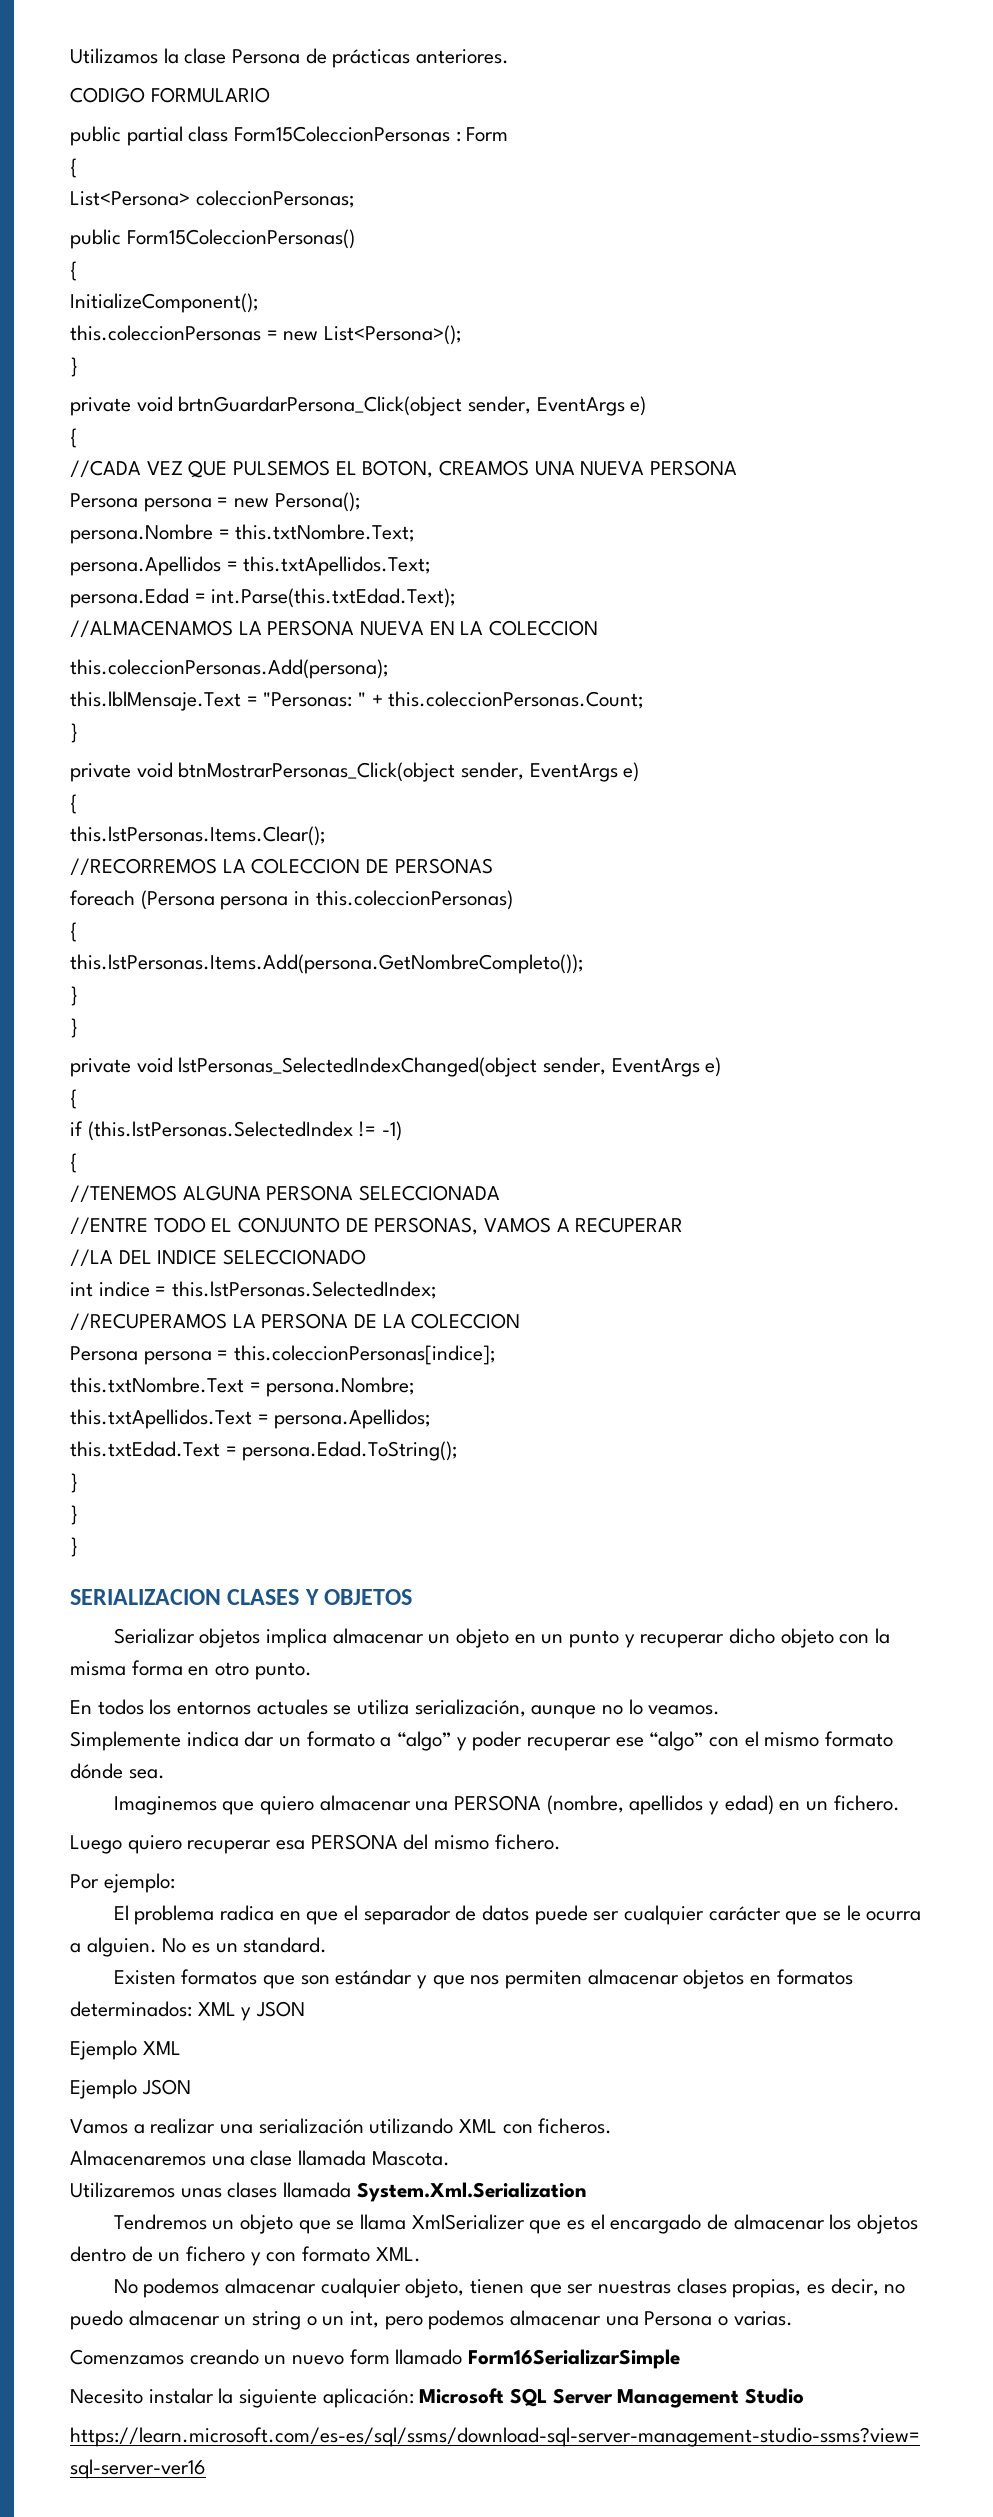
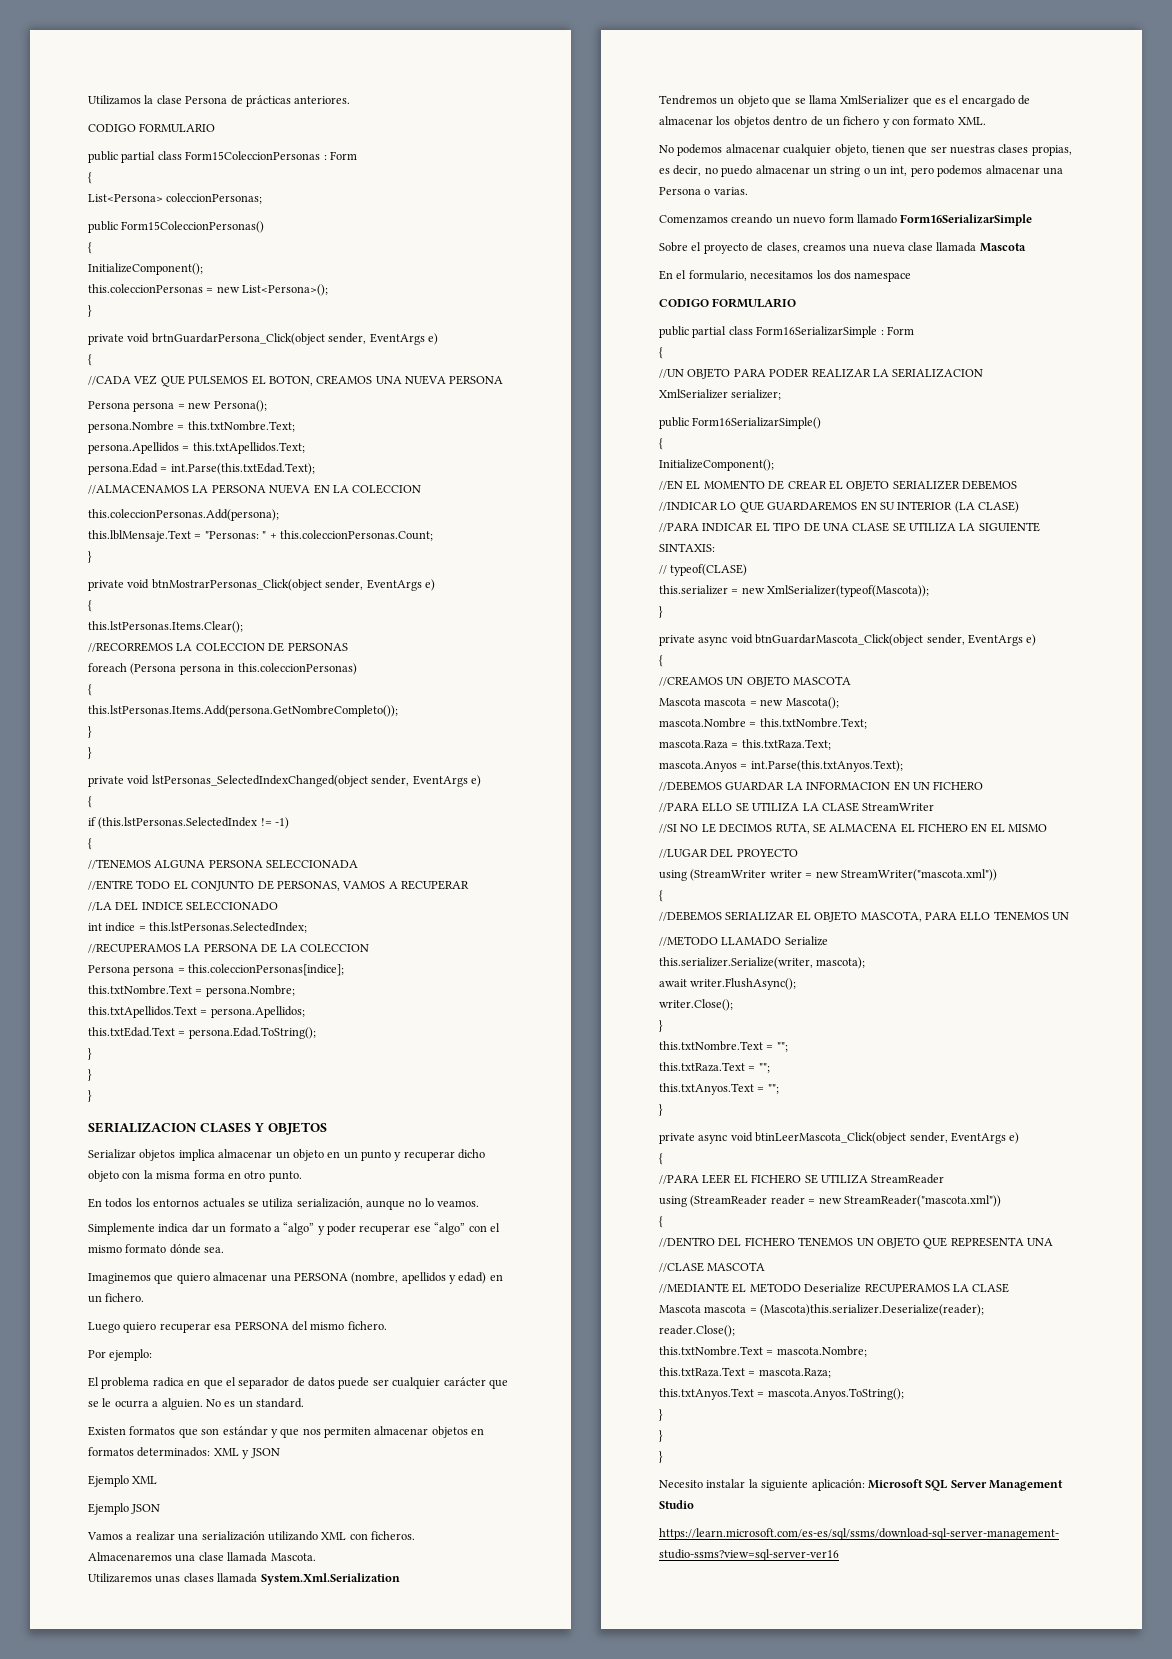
(681, 2359) none -> [659,242,1026,254] [659,270,912,282] [659,298,797,308] [659,326,914,338] [659,347,663,359] [659,368,984,379] [659,389,782,400] [659,417,822,429] [659,438,663,450] [659,459,774,471] [659,480,1017,491] [659,501,1019,513] [659,522,1040,532] [659,543,715,552] [659,564,748,576] [659,585,930,597] [659,606,663,618] [659,634,1037,646] [659,655,663,667] [659,676,852,687] [659,697,839,709] [659,718,867,729] [659,739,831,750] [659,760,903,772] [659,781,984,791] [659,802,935,812] [659,823,1048,834] [659,848,798,858] [659,869,997,881] [659,890,663,902] [659,911,1069,922] [659,936,828,946] [659,957,866,969] [659,978,797,990] [659,999,733,1011] [659,1020,663,1032] [659,1041,788,1052] [659,1062,770,1073] [659,1083,779,1095] [659,1104,663,1116] [659,1132,1020,1144] [659,1153,663,1165] [659,1174,945,1184] [659,1195,1001,1207] [659,1216,663,1228] [659,1237,1053,1249] [659,1262,766,1272] [659,1283,1010,1293] [659,1304,985,1316] [659,1325,735,1337] [659,1346,867,1357] [659,1367,831,1378] [659,1388,904,1400] [659,1409,663,1421] [659,1430,663,1442] [659,1451,663,1463] // Sobre el proyecto de clases, creamos una nueva clase llamada Mascota // En el formulario, necesitamos los dos namespace // CODIGO FORMULARIO // public partial class Form16SerializarSimple : Form // { // //UN OBJETO PARA PODER REALIZAR LA SERIALIZACION // XmlSerializer serializer; // public Form16SerializarSimple() // { // InitializeComponent(); // //EN EL MOMENTO DE CREAR EL OBJETO SERIALIZER DEBEMOS // //INDICAR LO QUE GUARDAREMOS EN SU INTERIOR (LA CLASE) // //PARA INDICAR EL TIPO DE UNA CLASE SE UTILIZA LA SIGUIENTE SINTAXIS: // // typeof(CLASE) // this.serializer = new XmlSerializer(typeof(Mascota)); // } // private async void btnGuardarMascota_Click(object sender, EventArgs e) // { // //CREAMOS UN OBJETO MASCOTA // Mascota mascota = new Mascota(); // mascota.Nombre = this.txtNombre.Text; // mascota.Raza = this.txtRaza.Text; // mascota.Anyos = int.Parse(this.txtAnyos.Text); // //DEBEMOS GUARDAR LA INFORMACION EN UN FICHERO // //PARA ELLO SE UTILIZA LA CLASE StreamWriter // //SI NO LE DECIMOS RUTA, SE ALMACENA EL FICHERO EN EL MISMO // //LUGAR DEL PROYECTO // using (StreamWriter writer = new StreamWriter("mascota.xml")) // { // //DEBEMOS SERIALIZAR EL OBJETO MASCOTA, PARA ELLO TENEMOS UN // //METODO LLAMADO Serialize // this.serializer.Serialize(writer, mascota); // await writer.FlushAsync(); // writer.Close(); // } // this.txtNombre.Text = ""; // this.txtRaza.Text = ""; // this.txtAnyos.Text = ""; // } // private async void btinLeerMascota_Click(object sender, EventArgs e) // { // //PARA LEER EL FICHERO SE UTILIZA StreamReader // using (StreamReader reader = new StreamReader("mascota.xml")) // { // //DENTRO DEL FICHERO TENEMOS UN OBJETO QUE REPRESENTA UNA // //CLASE MASCOTA // //MEDIANTE EL METODO Deserialize RECUPERAMOS LA CLASE // Mascota mascota = (Mascota)this.serializer.Deserialize(reader); // reader.Close(); // this.txtNombre.Text = mascota.Nombre; // this.txtRaza.Text = mascota.Raza; // this.txtAnyos.Text = mascota.Anyos.ToString(); // } // } // }

